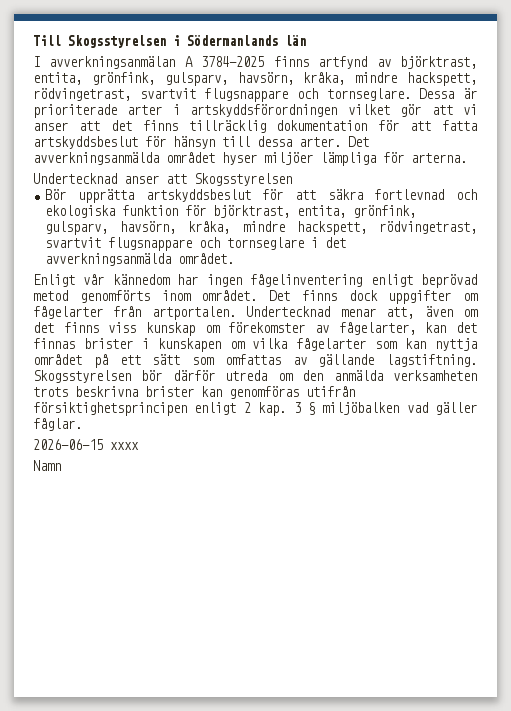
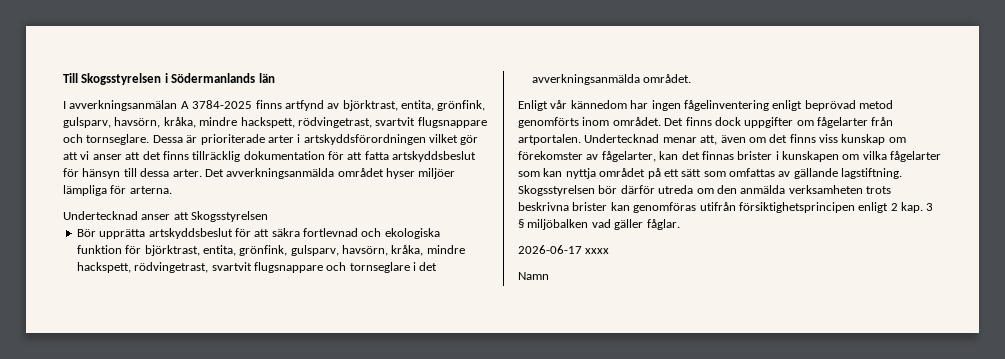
[33,439,103,450] 2026-06-15 -> [518,245,582,254] 2026-06-17

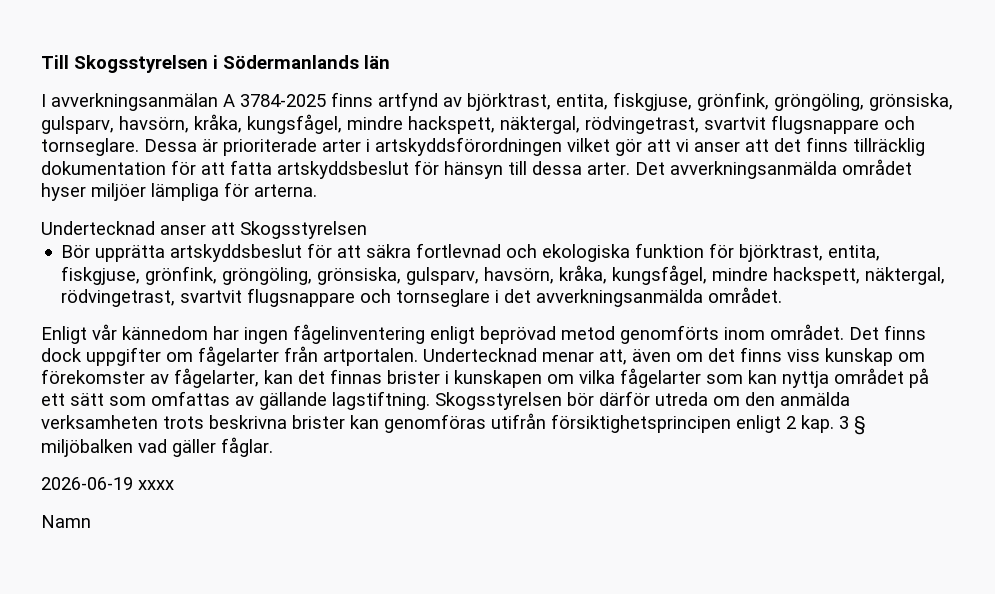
[437,100,486,111] [63,117,295,128] grönfink, gulsparv, havsörn, kråka, mindre hackspett, -> [613,92,953,111] [41,114,580,134] fiskgjuse, grönfink, gröngöling, grönsiska, gulsparv, havsörn, kråka, kungsfågel, mindre hackspett, näktergal,
[239,245,465,256] [76,262,131,273] grönfink, gulsparv, havsörn, kråka, mindre hackspett, -> [61,265,946,285] fiskgjuse, grönfink, gröngöling, grönsiska, gulsparv, havsörn, kråka, kungsfågel, mindre hackspett, näktergal,
[518,245,582,254] 2026-06-17 -> [41,477,133,490] 2026-06-19

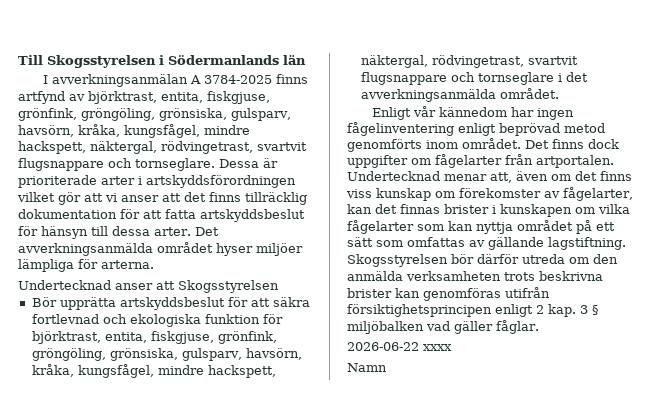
[41,477,133,490] 2026-06-19 -> [347,342,419,351] 2026-06-22

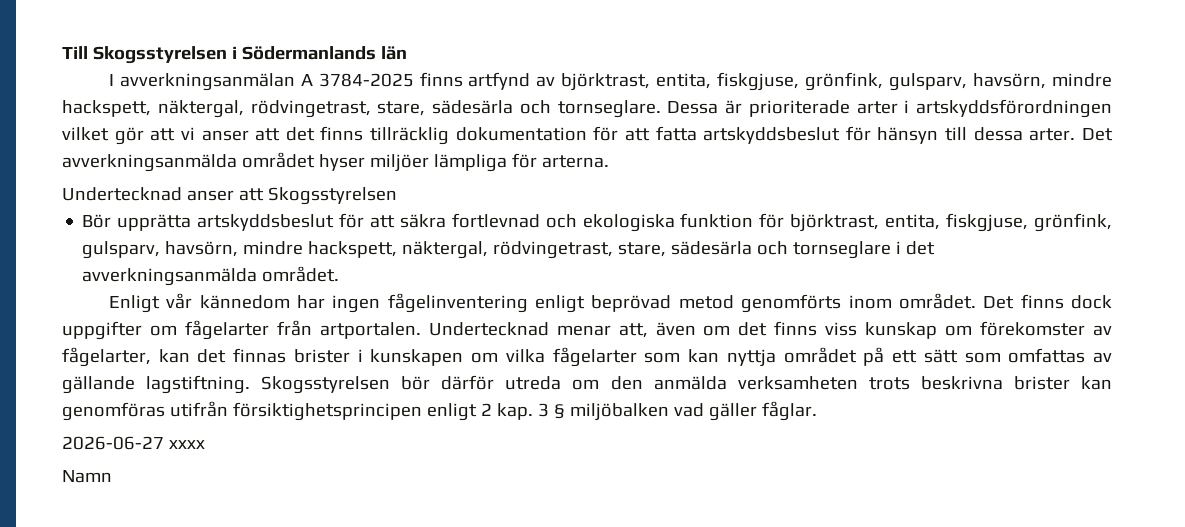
[81,108,291,121] [18,124,250,138] [18,141,307,154] [18,158,104,171] gröngöling, grönsiska, gulsparv, havsörn, kråka, kungsfågel, mindre hackspett, näktergal, rödvingetrast, svartvit flugsnappare -> [889,73,1112,91] [62,100,513,118] gulsparv, havsörn, mindre hackspett, näktergal, rödvingetrast, stare, sädesärla
[31,348,302,361] [31,364,276,378] [360,55,578,68] [360,72,447,85] gröngöling, grönsiska, gulsparv, havsörn, kråka, kungsfågel, mindre hackspett, näktergal, rödvingetrast, svartvit flugsnappare -> [82,241,753,259] gulsparv, havsörn, mindre hackspett, näktergal, rödvingetrast, stare, sädesärla
[347,342,419,351] 2026-06-22 -> [62,436,164,450] 2026-06-27

